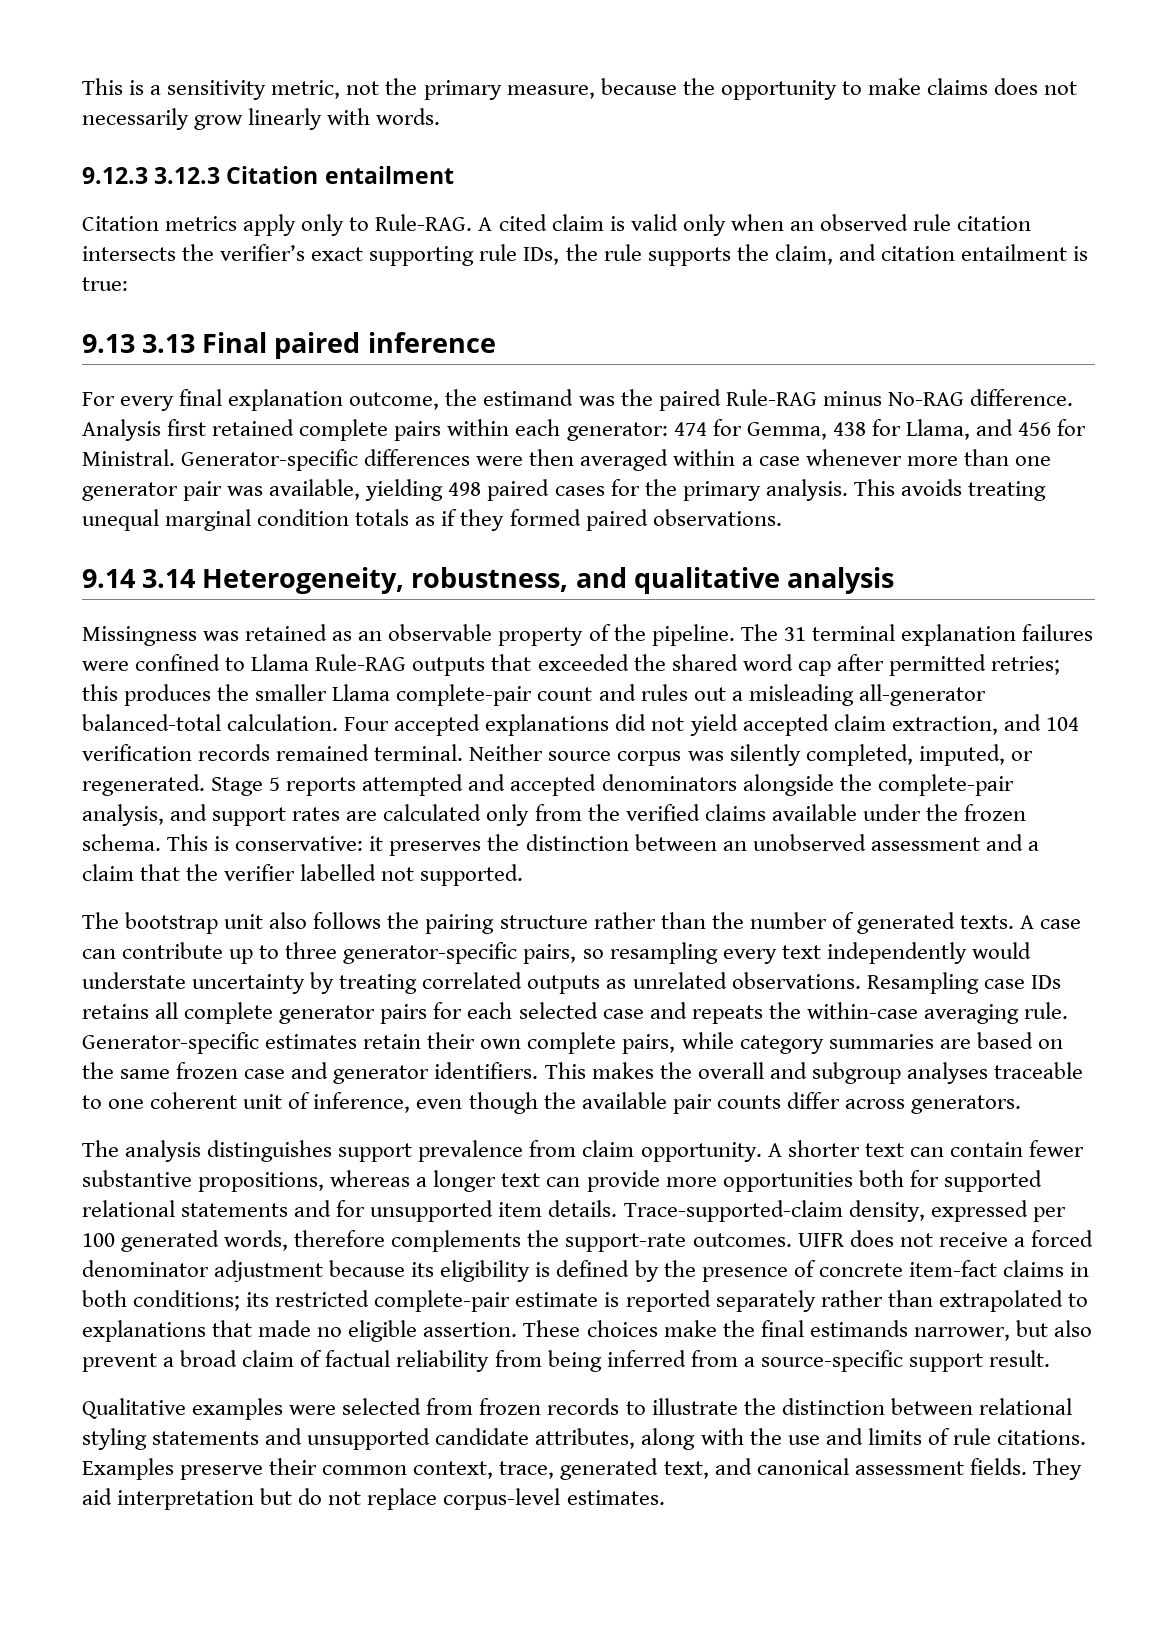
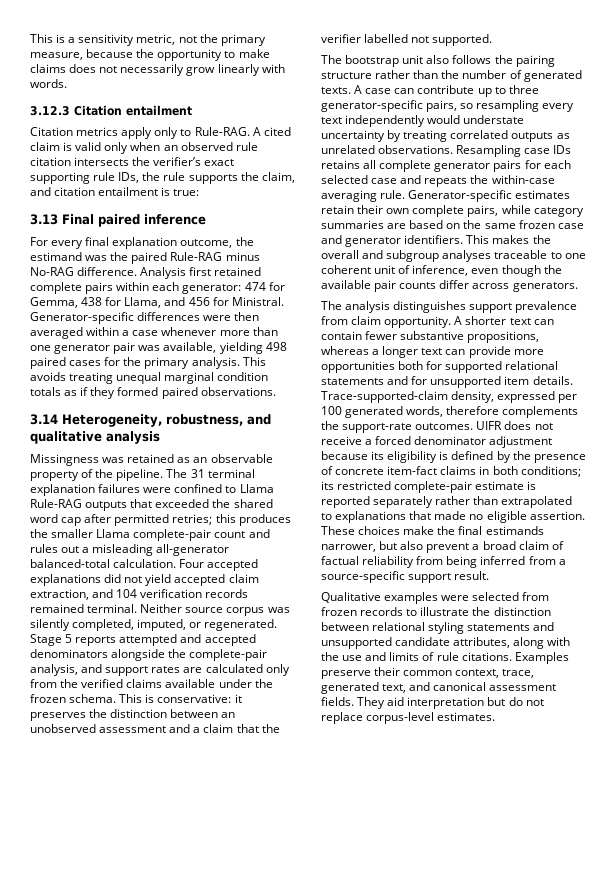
[82,167,148,184] 9.12.3 -> (67, 83) none
[82,334,135,353] 9.13 -> (200, 192) none
[82,569,135,588] 9.14 -> (276, 391) none

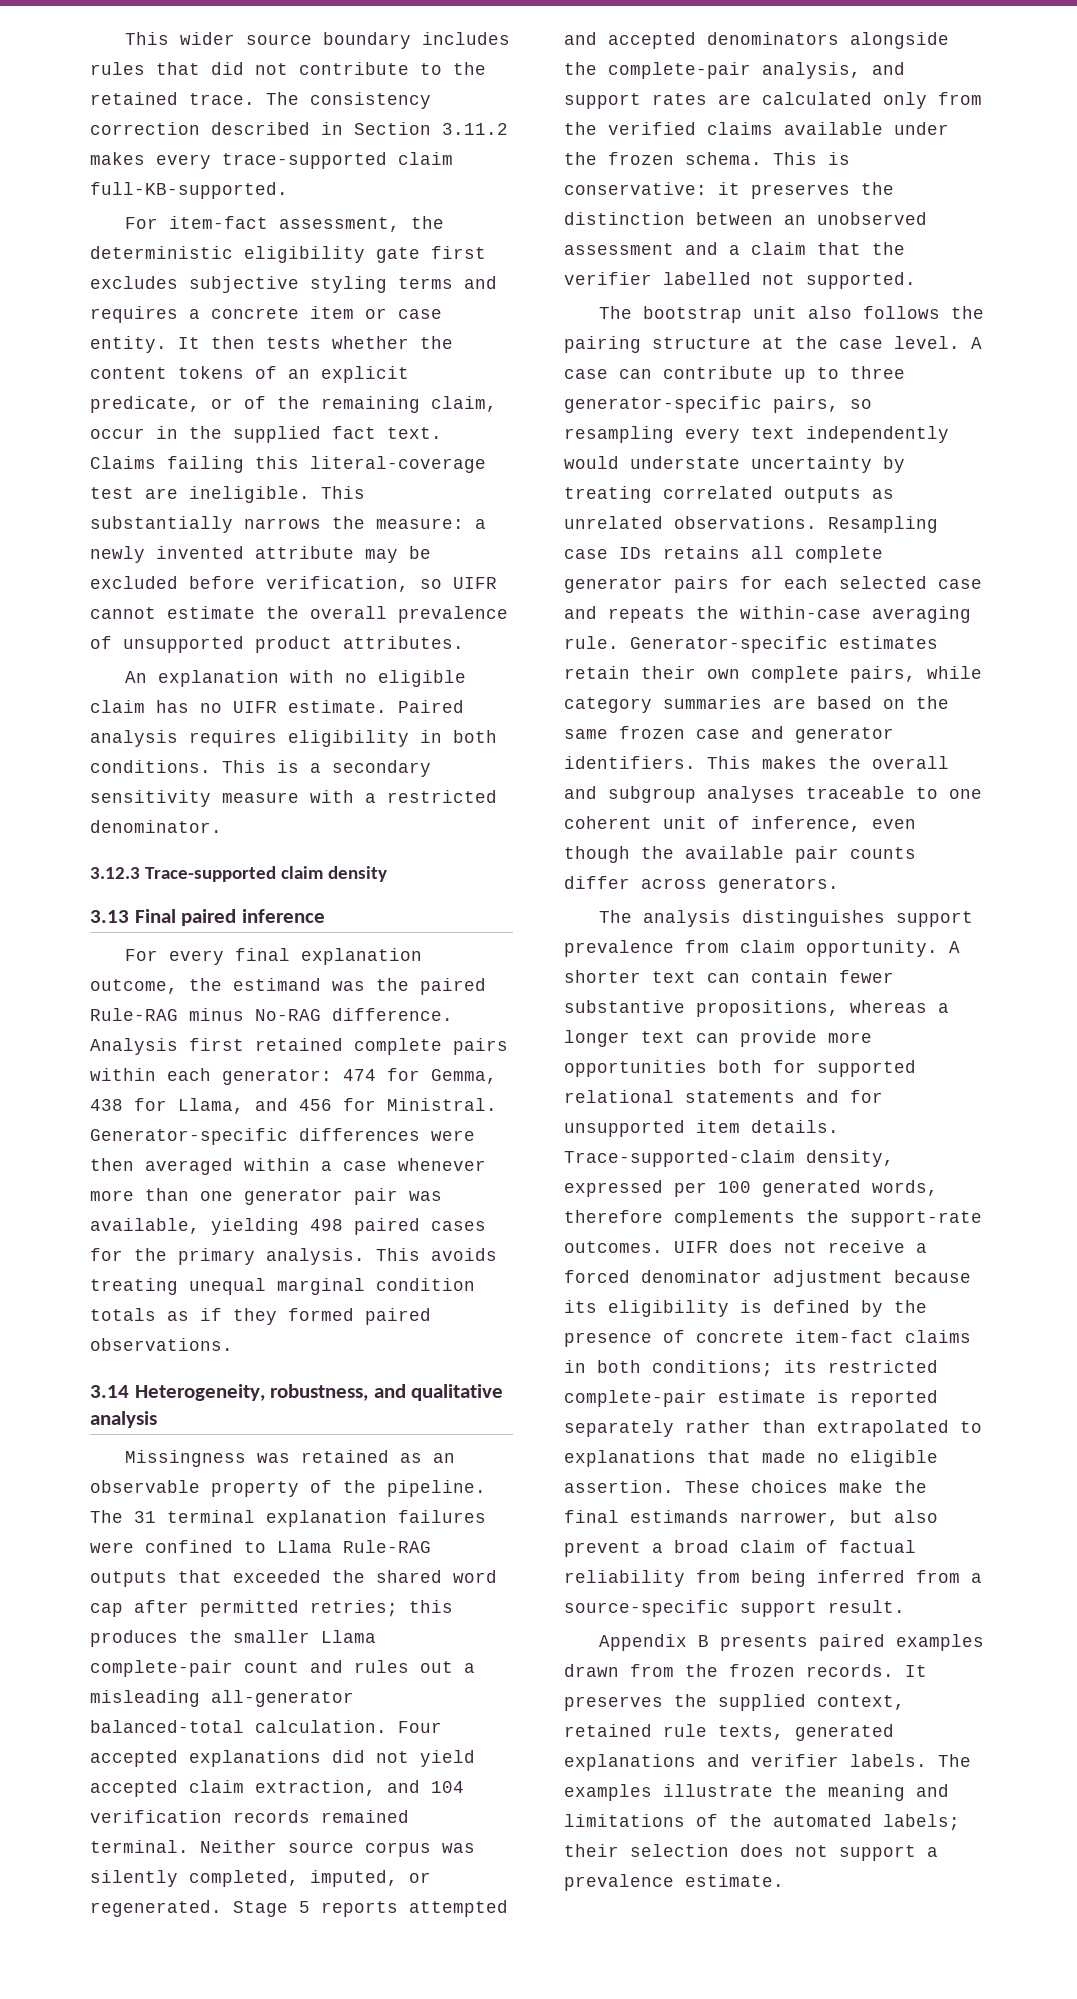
[30,34,266,46] [30,49,270,61] [30,64,285,76] [30,79,67,88] [30,105,192,116] [30,127,291,139] [30,142,258,154] [30,157,235,166] [30,172,295,184] [30,187,200,196] This is a sensitivity metric, not the primary measure, because the opportunity to make claims does not necessarily grow linearly with words. // 3.12.3 Citation entailment // Citation metrics apply only to Rule-RAG. A cited claim is valid only when an observed rule citation intersects the verifier’s exact supporting rule IDs, the rule supports the claim, and citation entailment is true: -> [125,32,511,49] [90,62,486,75] [90,92,431,109] [90,122,508,135] [90,152,453,169] [90,182,288,199] [125,216,445,232] [90,246,486,263] [90,276,497,293] [90,306,442,323] [90,336,453,353] [90,366,409,383] [90,396,497,413] [90,426,442,443] [90,456,486,473] [90,486,365,503] [90,516,486,533] [90,546,431,563] [90,576,497,592] [90,606,508,623] [90,636,464,653] [125,670,467,687] [90,700,464,713] [90,730,497,747] [90,760,431,777] [90,790,497,807] [90,820,222,833] [90,866,388,882] This wider source boundary includes rules that did not contribute to the retained trace. The consistency correction described in Section 3.11.2 makes every trace-supported claim full-KB-supported. // For item-fact assessment, the deterministic eligibility gate first excludes subjective styling terms and requires a concrete item or case entity. It then tests whether the content tokens of an explicit predicate, or of the remaining claim, occur in the supplied fact text. Claims failing this literal-coverage test are ineligible. This substantially narrows the measure: a newly invented attribute may be excluded before verification, so UIFR cannot estimate the overall prevalence of unsupported product attributes. // An explanation with no eligible claim has no UIFR estimate. Paired analysis requires eligibility in both conditions. This is a secondary sensitivity measure with a restricted denominator. // 3.12.3 Trace-supported claim density
[375,70,582,82] [321,87,351,94] rather than the number of generated texts. -> [762,336,960,349] at the case level.
[321,592,550,604] [321,607,551,616] [321,622,555,634] [321,637,571,649] [321,652,569,664] [321,667,535,679] [321,682,557,694] [321,697,544,709] [321,712,496,724] Qualitative examples were selected from frozen records to illustrate the distinction between relational styling statements and unsupported candidate attributes, along with the use and limits of rule citations. Examples preserve their common context, trace, generated text, and canonical assessment fields. They aid interpretation but do not replace corpus-level estimates. -> [599,1634,985,1651] [564,1664,927,1677] [564,1694,905,1711] [564,1724,894,1741] [564,1754,971,1771] [564,1784,949,1801] [564,1814,960,1831] [564,1844,938,1861] [564,1874,784,1891] Appendix B presents paired examples drawn from the frozen records. It preserves the supplied context, retained rule texts, generated explanations and verifier labels. The examples illustrate the meaning and limitations of the automated labels; their selection does not support a prevalence estimate.

